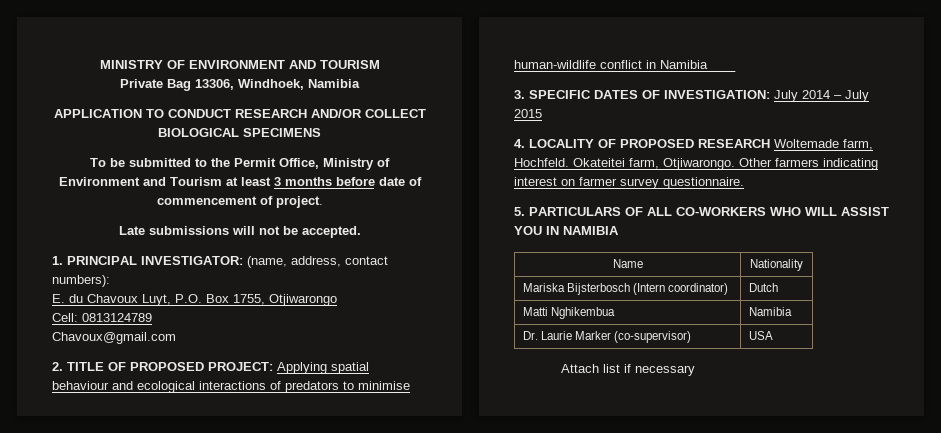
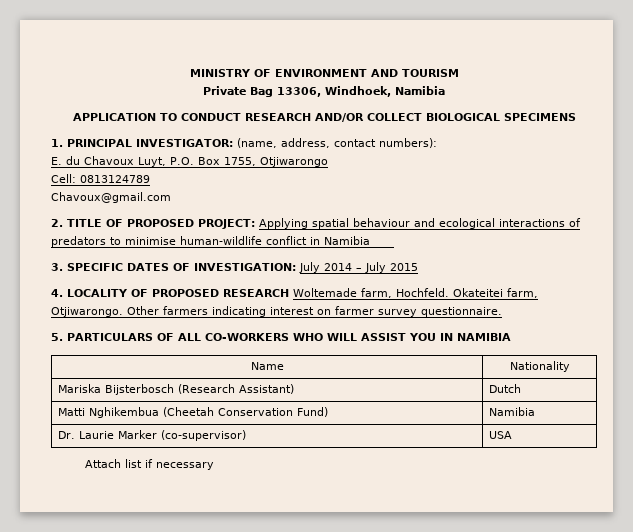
[90,158,390,170] [58,177,422,186] [156,196,323,208] [118,226,361,238] // To be submitted to the Permit Office, Ministry of Environment and Tourism at least 3 months before date of commencement of project. // Late submissions will not be accepted. -> (576, 117) none
[632,283,729,295] (Intern coordinator) -> [177,384,294,394] (Research Assistant)
(615, 313) none -> [162,407,328,417] (Cheetah Conservation Fund)

